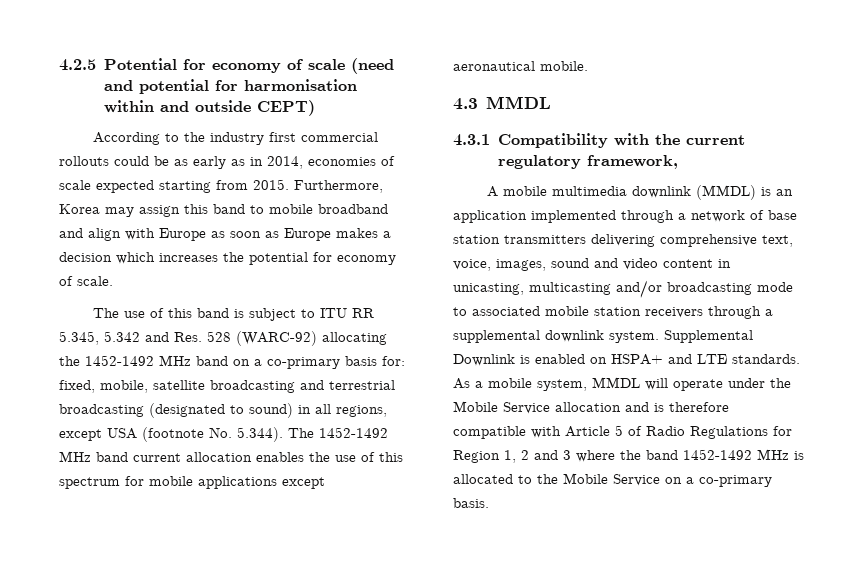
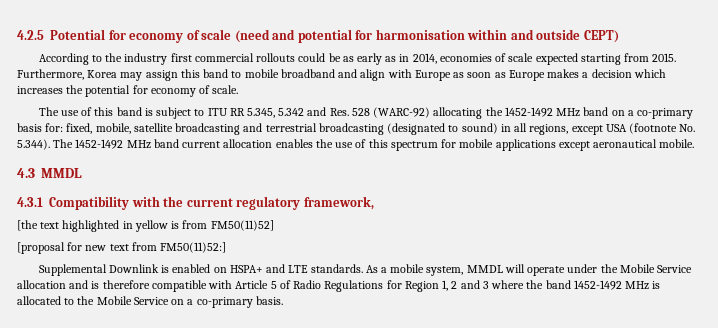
[486,185,793,200] [453,210,797,223] [453,234,793,247] [453,258,731,271] [453,280,793,298] [453,306,773,319] [453,330,659,343] A mobile multimedia downlink (MMDL) is an application implemented through a network of base station transmitters delivering comprehensive text, voice, images, sound and video content in unicasting, multicasting and/or broadcasting mode to associated mobile station receivers through a supplemental downlink system. -> [17,220,274,232] [17,242,227,254] [the text highlighted in yellow is from FM50(11)52] // [proposal for new text from FM50(11)52:] //

